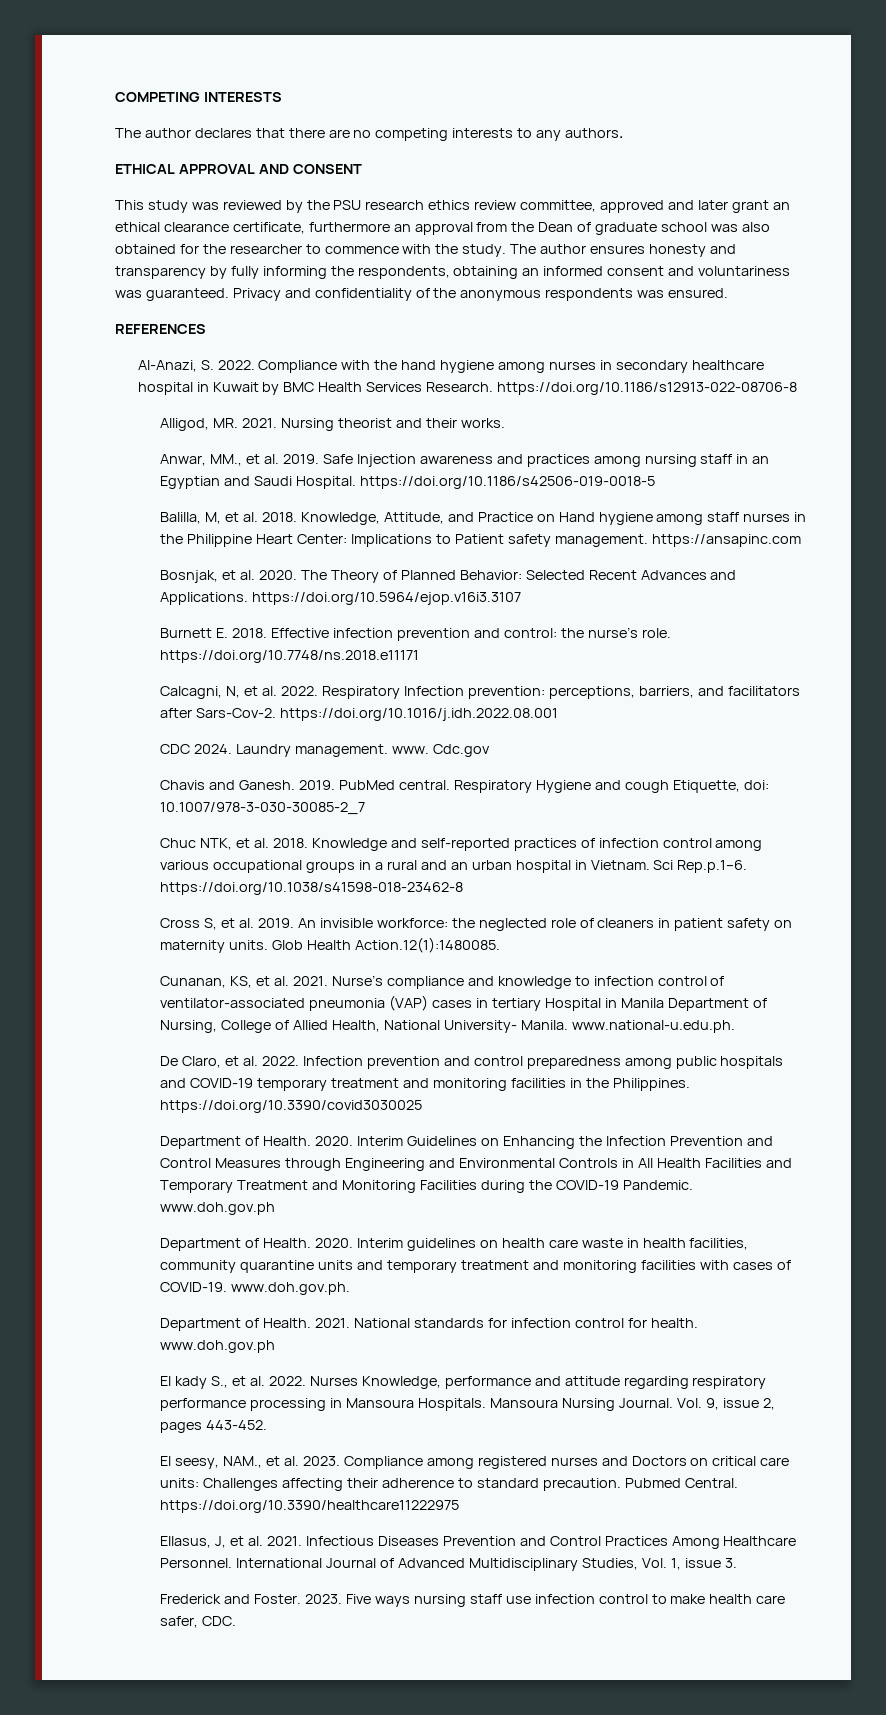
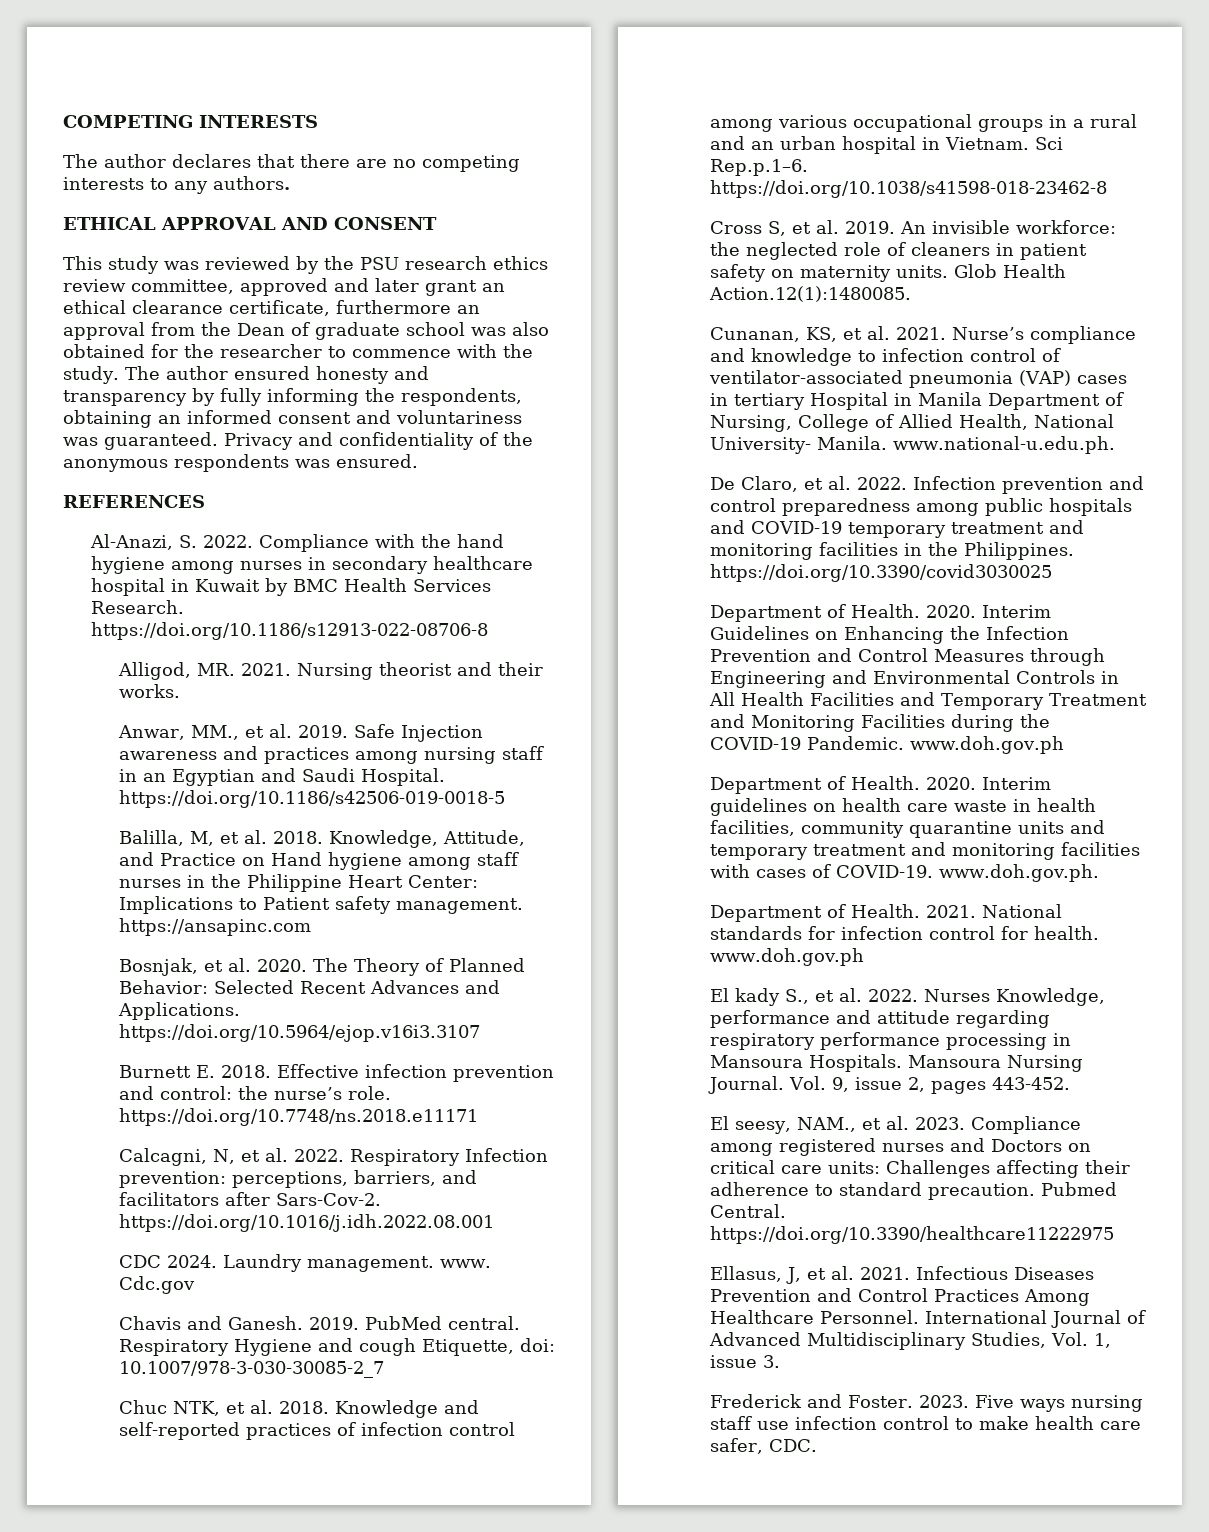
[590,245,646,254] ensures -> [233,366,310,380] ensured

